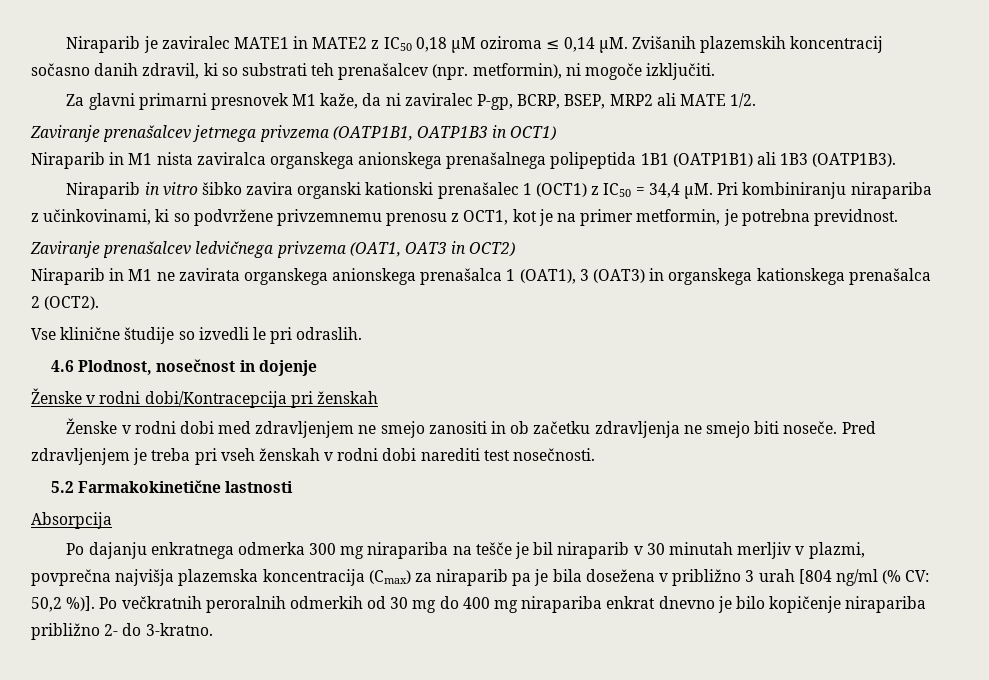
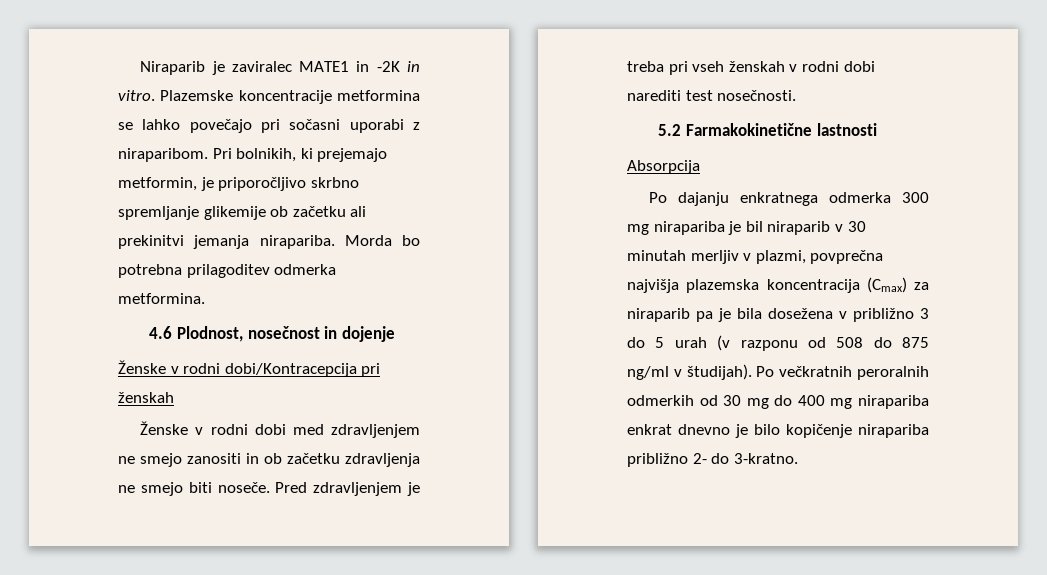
[312,36,884,53] [31,63,716,80] [66,93,757,110] [30,125,557,142] [31,152,897,169] [66,182,932,199] [31,209,898,226] [30,241,516,258] [31,268,931,285] [31,296,100,310] [31,327,363,344] MATE2 z IC50 0,18 µM oziroma ≤ 0,14 µM. Zvišanih plazemskih koncentracij sočasno danih zdravil, ki so substrati teh prenašalcev (npr. metformin), ni mogoče izključiti. // Za glavni primarni presnovek M1 kaže, da ni zaviralec P-gp, BCRP, BSEP, MRP2 ali MATE 1/2. // Zaviranje prenašalcev jetrnega privzema (OATP1B1, OATP1B3 in OCT1) // Niraparib in M1 nista zaviralca organskega anionskega prenašalnega polipeptida 1B1 (OATP1B1) ali 1B3 (OATP1B3). // Niraparib in vitro šibko zavira organski kationski prenašalec 1 (OCT1) z IC50 = 34,4 µM. Pri kombiniranju nirapariba z učinkovinami, ki so podvržene privzemnemu prenosu z OCT1, kot je na primer metformin, je potrebna previdnost. // Zaviranje prenašalcev ledvičnega privzema (OAT1, OAT3 in OCT2) // Niraparib in M1 ne zavirata organskega anionskega prenašalca 1 (OAT1), 3 (OAT3) in organskega kationskega prenašalca 2 (OCT2). // Vse klinične študije so izvedli le pri odraslih. -> [376,61,421,72] [118,90,420,104] [118,119,420,133] [118,148,388,162] [118,177,359,191] [118,206,367,220] [118,235,420,249] [118,264,337,278] [118,293,205,304] -2K in vitro. Plazemske koncentracije metformina se lahko povečajo pri sočasni uporabi z niraparibom. Pri bolnikih, ki prejemajo metformin, je priporočljivo skrbno spremljanje glikemije ob začetku ali prekinitvi jemanja nirapariba. Morda bo potrebna prilagoditev odmerka metformina.
[452,542,512,555] na tešče -> (725, 228) none
[758,569,930,586] [31,596,96,612] urah [804 ng/ml (% CV: 50,2 %)]. -> [627,335,929,351] [627,364,752,380] do 5 urah (v razponu od 508 do 875 ng/ml v študijah).

